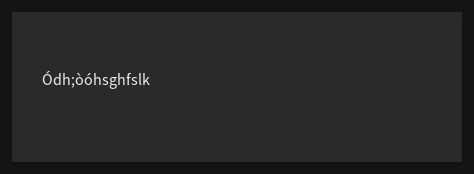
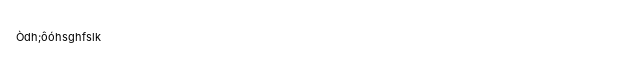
[42,71,150,89] Ódh;òóhsghfslk -> [16,30,101,43] Òdh;ôóhsghfslk

